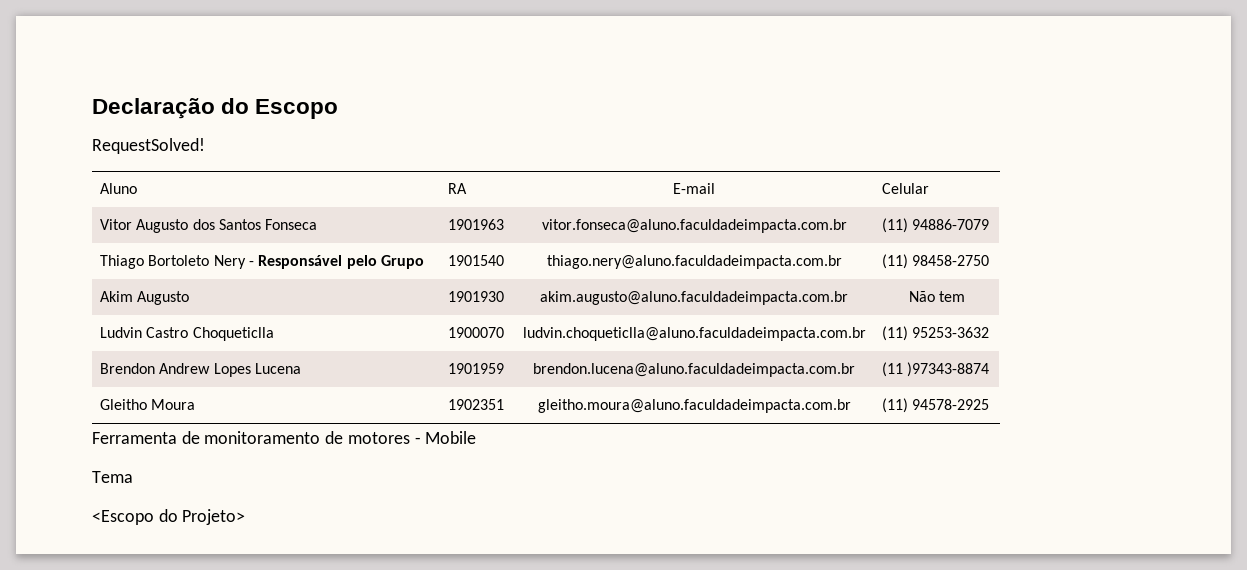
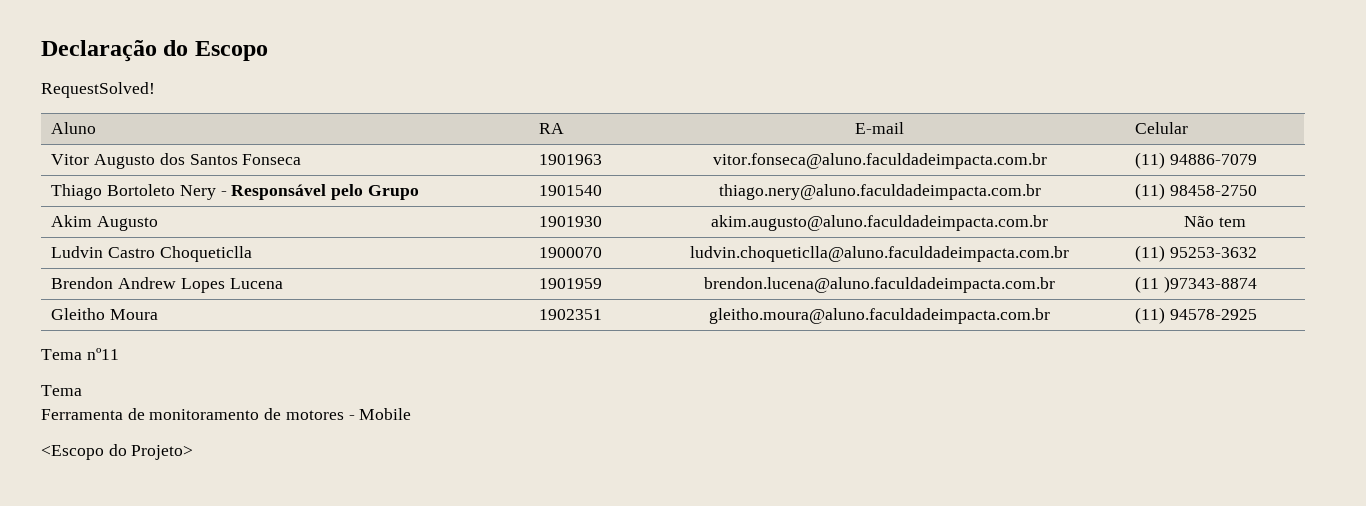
(990, 404) none -> [41,348,119,360] [41,385,82,396] // Tema nº11 // Tema
[92,471,133,483] // Tema -> (412, 414) none

